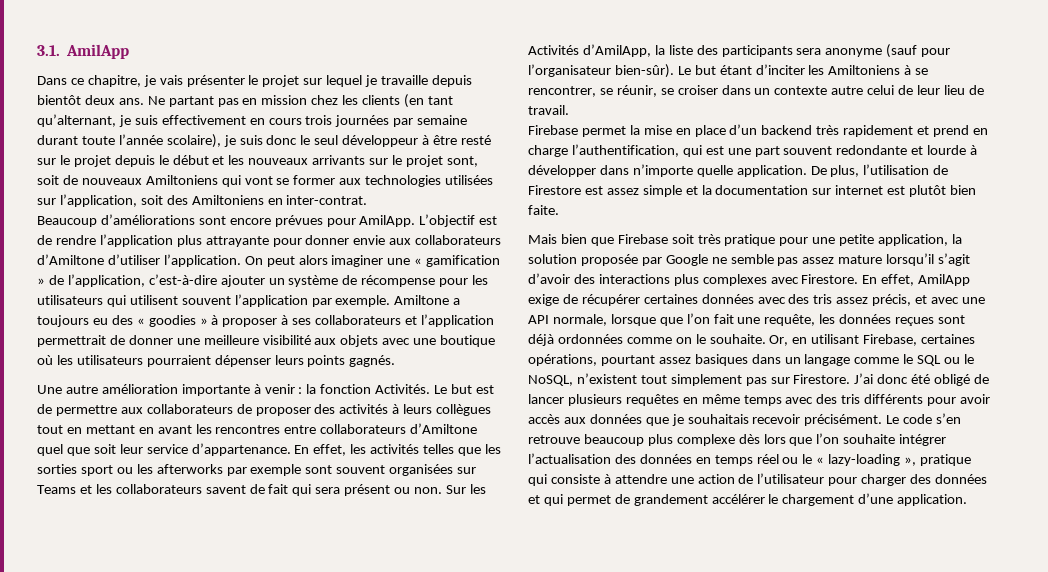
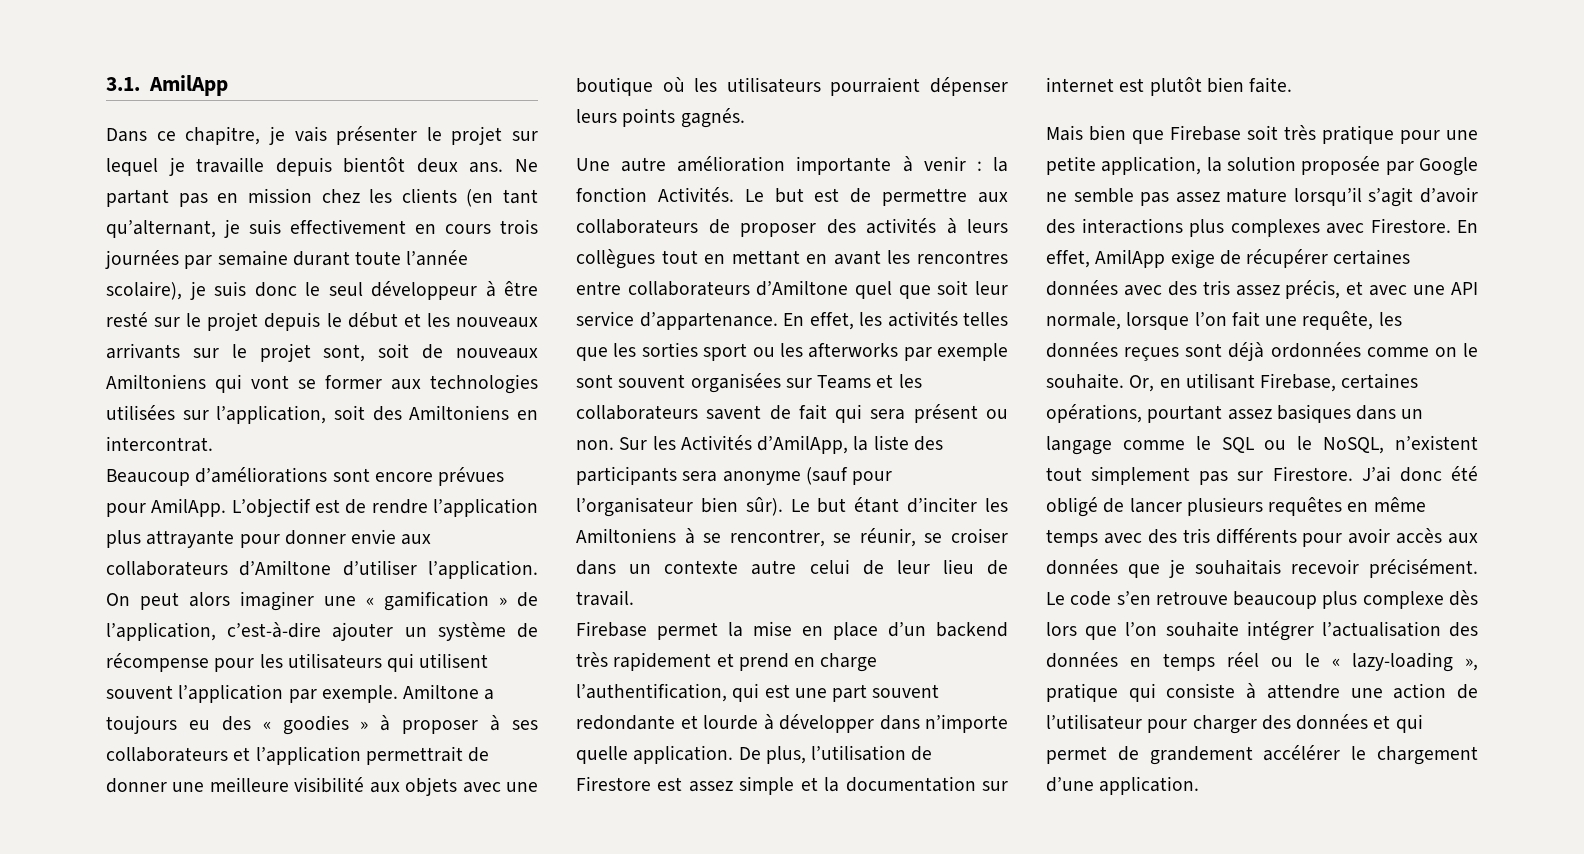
[286,195,368,205] inter-contrat. -> [106,436,213,452] intercontrat.
[614,64,674,78] bien-sûr). -> [700,497,783,516] bien sûr).
[659,317,683,326] que -> (1190, 321) none

